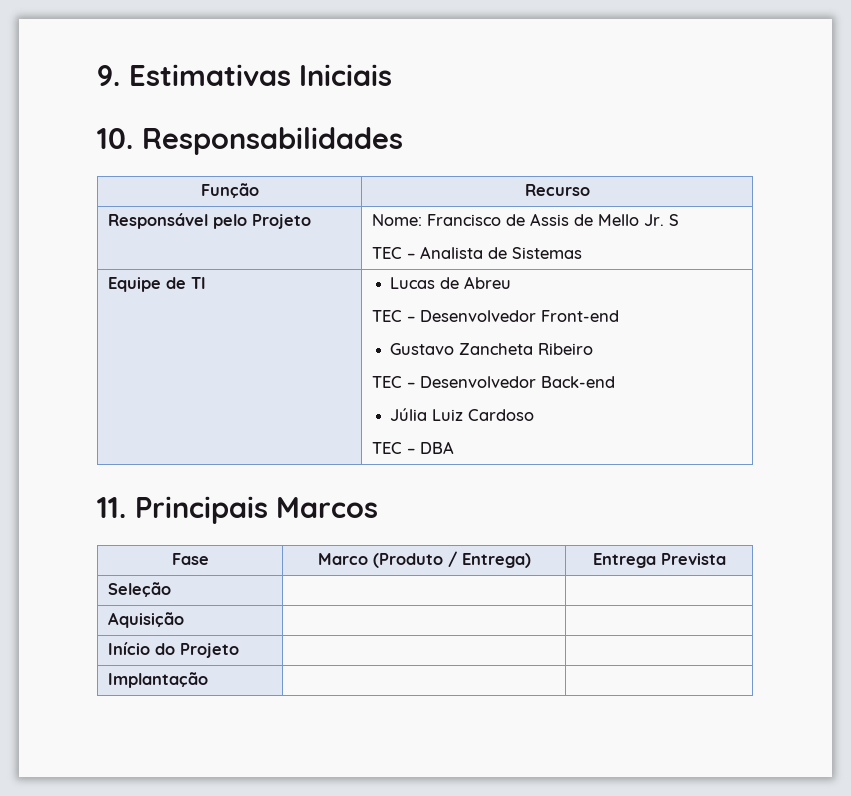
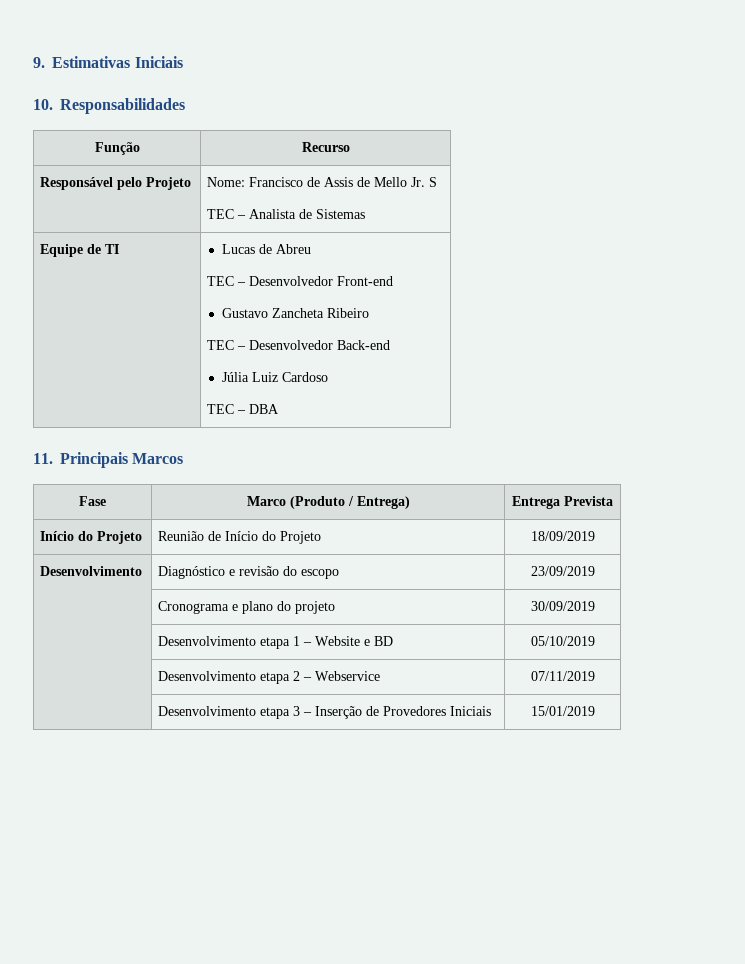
[108,582,172,597] [108,612,185,628] [108,642,240,658] [108,672,209,688] // Seleção | | // Aquisição | | // Início do Projeto | | // Implantação | | -> [39,531,142,544] [157,531,321,544] [530,531,595,541] [39,566,142,576] [157,566,339,579] [530,566,595,576] [157,601,335,614] [530,601,595,611] [157,636,393,649] [530,636,595,646] [157,671,380,684] [530,671,595,681] [157,706,491,719] [530,706,595,716] // Início do Projeto | Reunião de Início do Projeto | 18/09/2019 // Desenvolvimento | Diagnóstico e revisão do escopo | 23/09/2019 // | Cronograma e plano do projeto | 30/09/2019 // | Desenvolvimento etapa 1 – Website e BD | 05/10/2019 // | Desenvolvimento etapa 2 – Webservice | 07/11/2019 // | Desenvolvimento etapa 3 – Inserção de Provedores Iniciais | 15/01/2019

